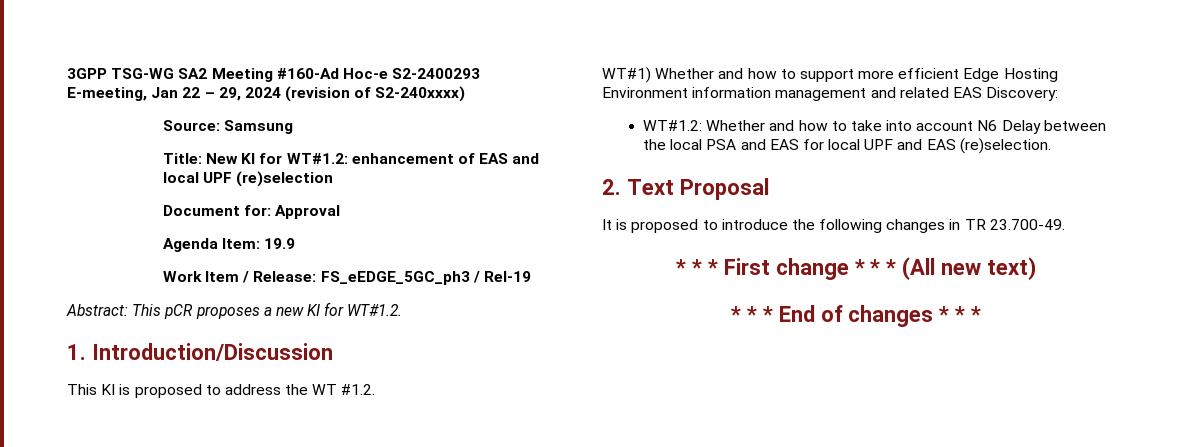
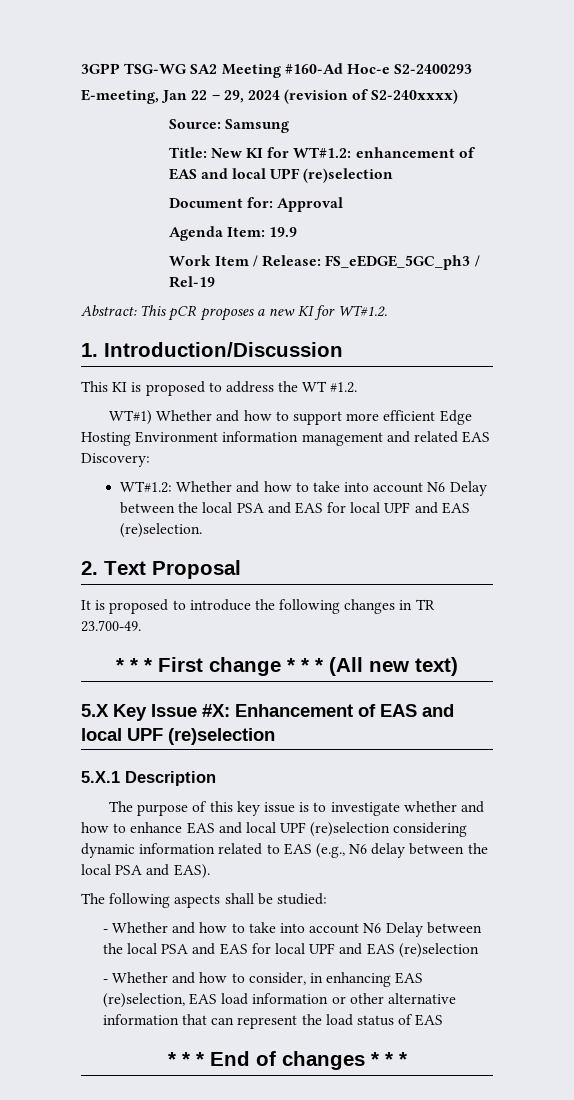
(1037, 268) none -> [81,704,454,721] [81,728,275,745] [81,771,216,786] [109,801,484,816] [81,822,468,837] [81,843,488,858] [81,864,210,879] [81,893,327,908] [102,922,482,937] [102,943,479,958] [102,972,424,987] [102,993,457,1008] [102,1014,444,1029] // 5.X Key Issue #X: Enhancement of EAS and local UPF (re)selection // 5.X.1 Description // The purpose of this key issue is to investigate whether and how to enhance EAS and local UPF (re)selection considering dynamic information related to EAS (e.g., N6 delay between the local PSA and EAS). // The following aspects shall be studied: // - Whether and how to take into account N6 Delay between the local PSA and EAS for local UPF and EAS (re)selection // - Whether and how to consider, in enhancing EAS (re)selection, EAS load information or other alternative information that can represent the load status of EAS

